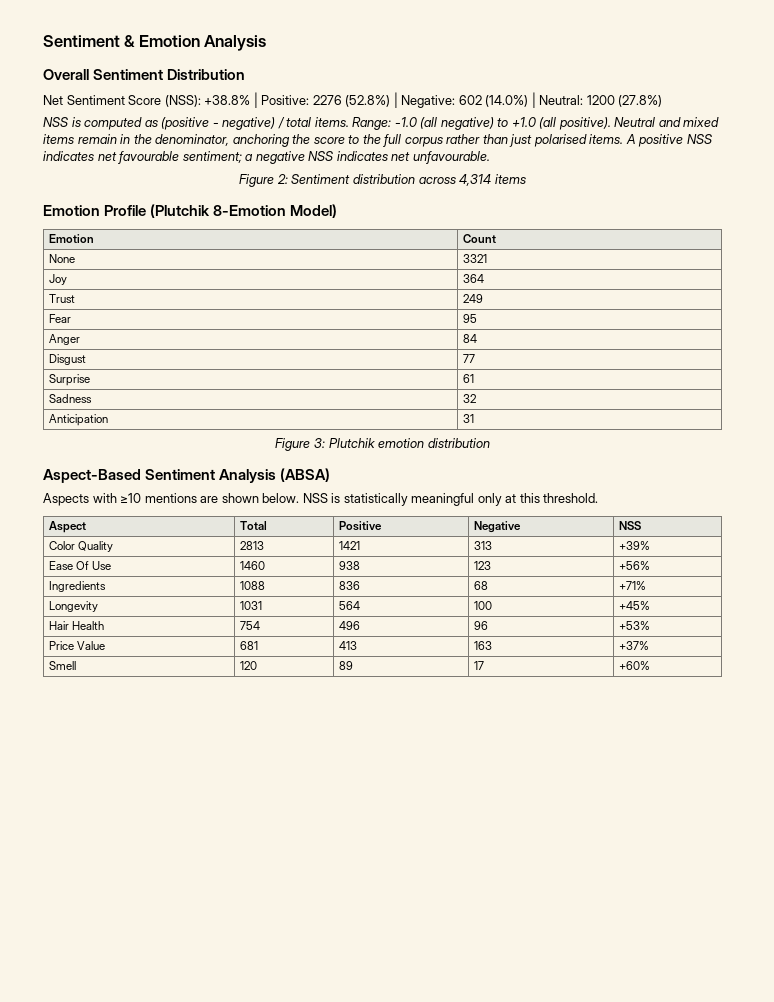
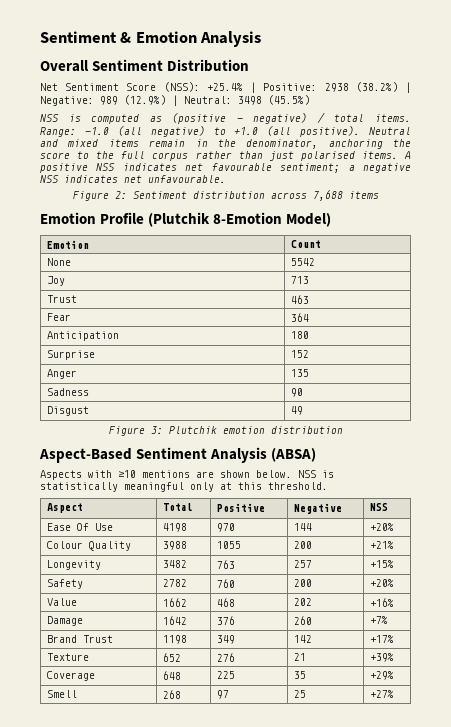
[204,95,251,105] +38.8% -> [206,83,243,91] +25.4%
[312,92,663,108] 2276 (52.8%) | Negative: 602 (14.0%) | Neutral: 1200 (27.8%) -> [324,82,412,93] [40,95,310,106] 2938 (38.2%) | Negative: 989 (12.9%) | Neutral: 3498 (45.5%)
[459,174,492,186] 4,314 -> [312,190,343,201] 7,688
[462,254,487,263] 3321 -> [290,258,315,266] 5542
[462,274,484,283] [48,294,75,303] [462,294,483,303] 364 // Trust | 249 -> [290,276,309,284] [46,295,77,303] [290,295,309,304] 713 // Trust | 463
[462,314,477,323] [48,334,80,345] [462,334,477,343] [48,354,86,365] [462,354,475,363] [48,374,90,386] [462,374,474,383] [48,394,92,403] [462,394,476,403] [48,414,108,426] [462,414,474,423] 95 // Anger | 84 // Disgust | 77 // Surprise | 61 // Sadness | 32 // Anticipation | 31 -> [290,313,309,322] [46,331,119,341] [290,331,309,339] [46,350,95,360] [290,350,309,358] [46,369,77,379] [290,369,309,377] [46,388,89,396] [290,388,303,397] [46,406,89,416] [290,406,303,415] 364 // Anticipation | 180 // Surprise | 152 // Anger | 135 // Sadness | 90 // Disgust | 49
[48,541,113,552] [239,541,264,550] [338,541,360,550] [473,541,492,550] [618,541,650,550] [48,561,112,570] [239,561,265,570] [338,561,360,570] [473,561,491,570] [618,561,650,570] [48,581,106,592] [239,581,265,590] [338,581,360,590] [473,581,488,590] [618,581,646,590] [48,601,98,612] [239,601,262,610] [338,601,360,610] [473,601,492,610] [618,601,650,610] [48,621,104,630] [239,621,260,630] [338,621,360,630] [473,621,488,630] [618,621,650,630] [48,641,105,650] [239,641,258,650] [338,641,357,650] [473,641,492,650] [618,641,649,650] [48,661,76,670] [239,661,257,670] [338,661,353,670] [473,661,484,670] [618,661,650,670] Color Quality | 2813 | 1421 | 313 | +39% // Ease Of Use | 1460 | 938 | 123 | +56% // Ingredients | 1088 | 836 | 68 | +71% // Longevity | 1031 | 564 | 100 | +45% // Hair Health | 754 | 496 | 96 | +53% // Price Value | 681 | 413 | 163 | +37% // Smell | 120 | 89 | 17 | +60% -> [46,523,113,531] [162,523,187,532] [216,523,235,532] [293,523,312,531] [369,523,394,531] [46,541,131,551] [162,541,187,550] [216,541,241,549] [293,541,312,549] [369,541,394,549] [46,560,101,570] [162,560,187,568] [216,560,235,569] [293,560,312,568] [369,560,394,568] [46,579,83,589] [162,579,187,587] [216,579,235,588] [293,579,312,587] [369,579,394,587] [46,598,77,606] [162,598,187,607] [216,598,235,607] [293,598,312,606] [369,598,394,607] [46,616,83,626] [162,616,187,625] [216,616,235,625] [293,616,312,625] [369,616,388,624] [46,635,113,643] [162,635,187,644] [216,635,235,644] [293,635,312,643] [369,635,394,643] [46,653,89,661] [162,653,181,662] [216,653,235,662] [293,653,306,661] [369,653,394,662] [46,671,95,681] [162,671,181,680] [216,671,235,679] [293,671,306,679] [369,671,394,680] [46,690,77,698] [162,690,181,699] [216,690,229,699] [293,690,306,698] [369,690,394,698] Ease Of Use | 4198 | 970 | 144 | +20% // Colour Quality | 3988 | 1055 | 200 | +21% // Longevity | 3482 | 763 | 257 | +15% // Safety | 2782 | 760 | 200 | +20% // Value | 1662 | 468 | 202 | +16% // Damage | 1642 | 376 | 260 | +7% // Brand Trust | 1198 | 349 | 142 | +17% // Texture | 652 | 276 | 21 | +39% // Coverage | 648 | 225 | 35 | +29% // Smell | 268 | 97 | 25 | +27%

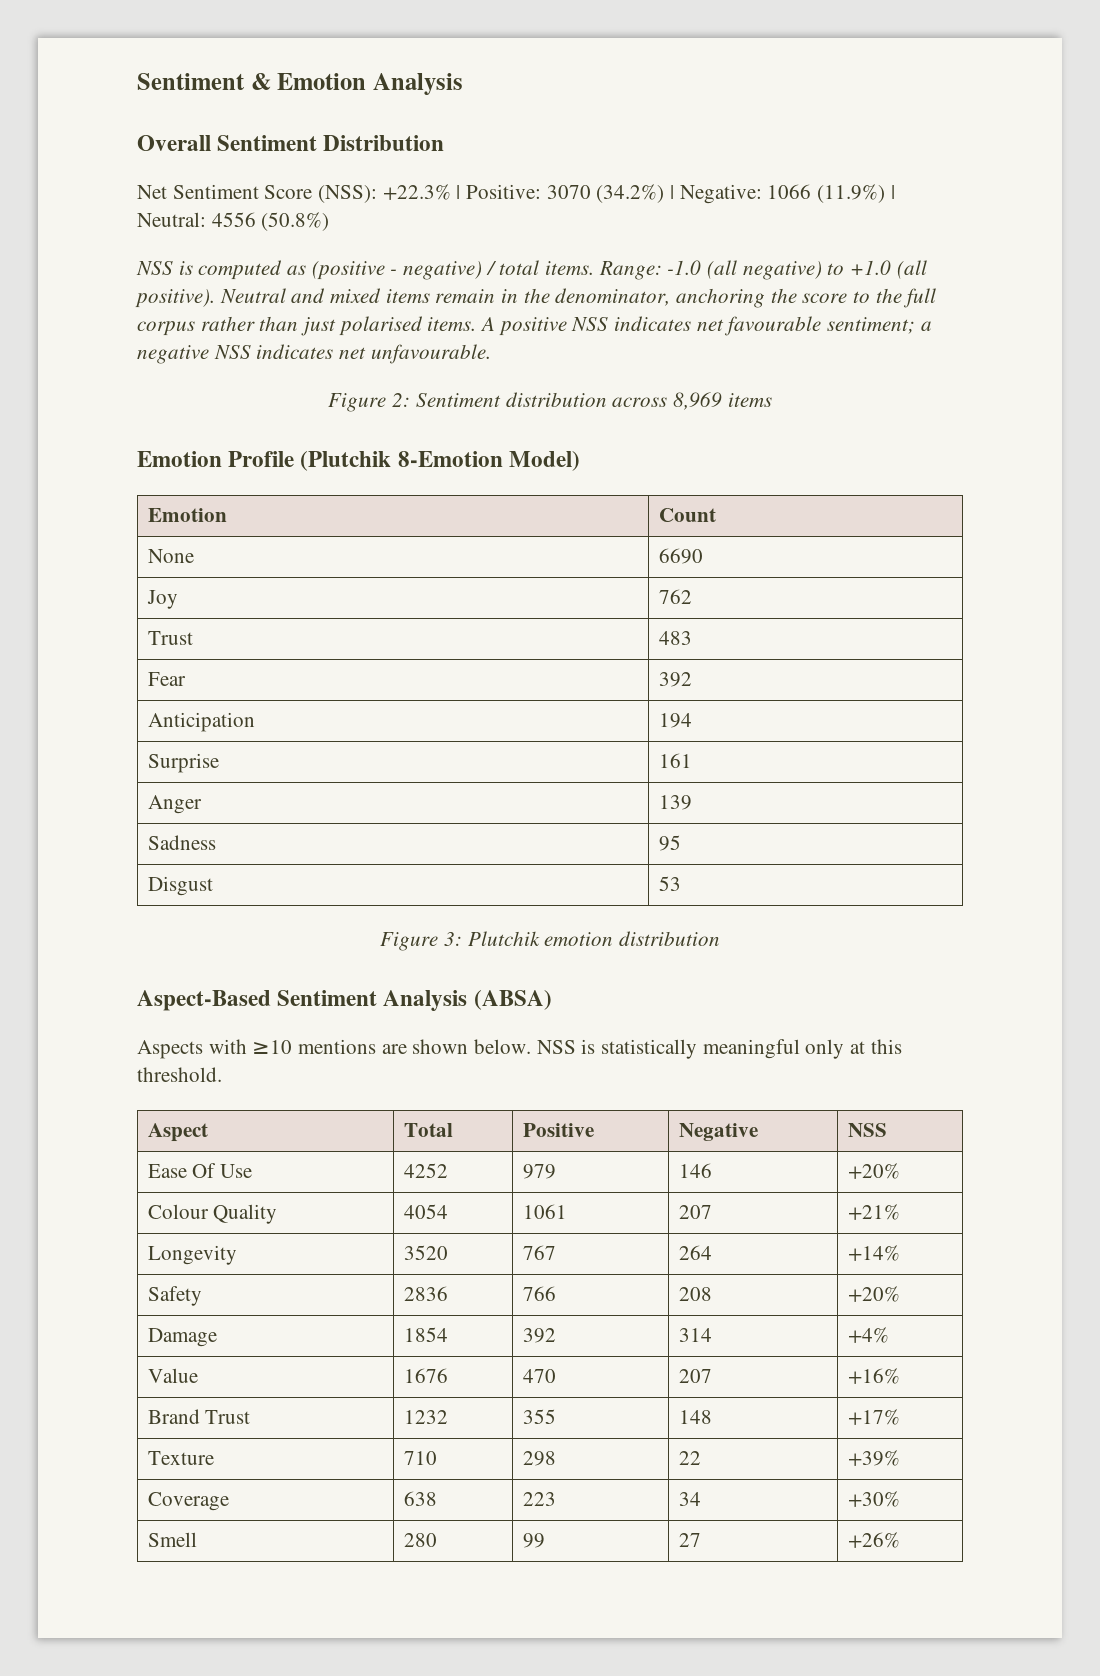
[206,83,243,91] +25.4% -> [382,184,451,200] +22.3%
[324,82,412,93] [40,95,310,106] 2938 (38.2%) | Negative: 989 (12.9%) | Neutral: 3498 (45.5%) -> [546,184,895,204] [137,212,330,231] 3070 (34.2%) | Negative: 1066 (11.9%) | Neutral: 4556 (50.8%)
[312,190,343,201] 7,688 -> [672,392,722,410] 8,969
[290,258,315,266] 5542 -> [658,548,703,564] 6690
[290,276,309,284] [46,295,77,303] [290,295,309,304] 713 // Trust | 463 -> [658,589,692,604] [147,631,193,645] [658,631,692,645] 762 // Trust | 483
[290,313,309,322] 364 -> [658,672,692,687] 392
[290,331,309,339] 180 -> [658,713,692,728] 194
[290,350,309,358] 152 -> [658,753,692,768] 161
[290,369,309,377] 135 -> [658,795,692,810] 139
[290,388,303,397] 90 -> [658,835,681,851] 95
[290,406,303,415] 49 -> [658,876,681,891] 53
[162,523,187,532] [216,523,235,532] [293,523,312,531] 4198 | 970 | 144 -> [403,1163,448,1178] [522,1164,556,1179] [678,1163,712,1178] 4252 | 979 | 146
[162,541,187,550] [216,541,241,549] [293,541,312,549] 3988 | 1055 | 200 -> [403,1204,448,1219] [522,1204,567,1219] [678,1205,712,1219] 4054 | 1061 | 207
[162,560,187,568] [216,560,235,569] [293,560,312,568] [369,560,394,568] [46,579,83,589] [162,579,187,587] [216,579,235,588] [293,579,312,587] [369,579,394,587] [46,598,77,606] [162,598,187,607] [216,598,235,607] [293,598,312,606] [369,598,394,607] [46,616,83,626] [162,616,187,625] [216,616,235,625] [293,616,312,625] [369,616,388,624] 3482 | 763 | 257 | +15% // Safety | 2782 | 760 | 200 | +20% // Value | 1662 | 468 | 202 | +16% // Damage | 1642 | 376 | 260 | +7% -> [403,1245,448,1260] [522,1245,556,1260] [678,1245,712,1260] [847,1245,900,1261] [147,1286,202,1306] [403,1286,448,1301] [522,1286,556,1301] [678,1287,712,1301] [847,1286,900,1302] [147,1328,217,1347] [403,1327,448,1342] [522,1328,556,1343] [678,1328,712,1342] [847,1327,889,1343] [147,1368,198,1383] [403,1368,448,1383] [522,1369,556,1383] [678,1369,712,1383] [847,1368,900,1384] 3520 | 767 | 264 | +14% // Safety | 2836 | 766 | 208 | +20% // Damage | 1854 | 392 | 314 | +4% // Value | 1676 | 470 | 207 | +16%
[162,635,187,644] [216,635,235,644] [293,635,312,643] 1198 | 349 | 142 -> [403,1410,448,1424] [522,1409,556,1424] [678,1410,712,1424] 1232 | 355 | 148
[162,653,181,662] [216,653,235,662] [293,653,306,661] 652 | 276 | 21 -> [403,1451,437,1465] [522,1451,556,1466] [678,1451,701,1465] 710 | 298 | 22
[162,671,181,680] [216,671,235,679] [293,671,306,679] [369,671,394,680] [46,690,77,698] [162,690,181,699] [216,690,229,699] [293,690,306,698] [369,690,394,698] 648 | 225 | 35 | +29% // Smell | 268 | 97 | 25 | +27% -> [403,1491,437,1506] [522,1492,556,1506] [678,1492,701,1506] [847,1491,900,1507] [147,1532,197,1547] [403,1533,437,1547] [522,1533,545,1548] [678,1533,701,1547] [847,1532,900,1548] 638 | 223 | 34 | +30% // Smell | 280 | 99 | 27 | +26%

